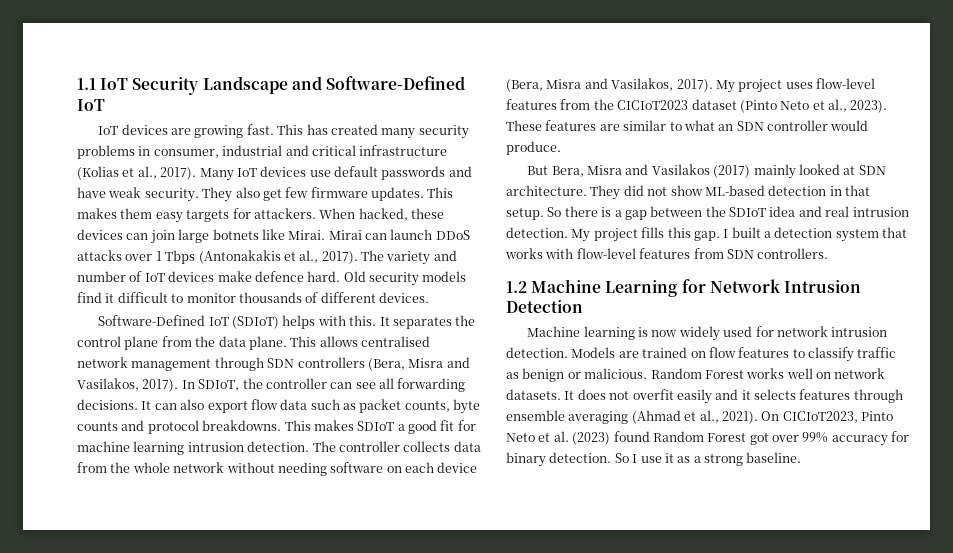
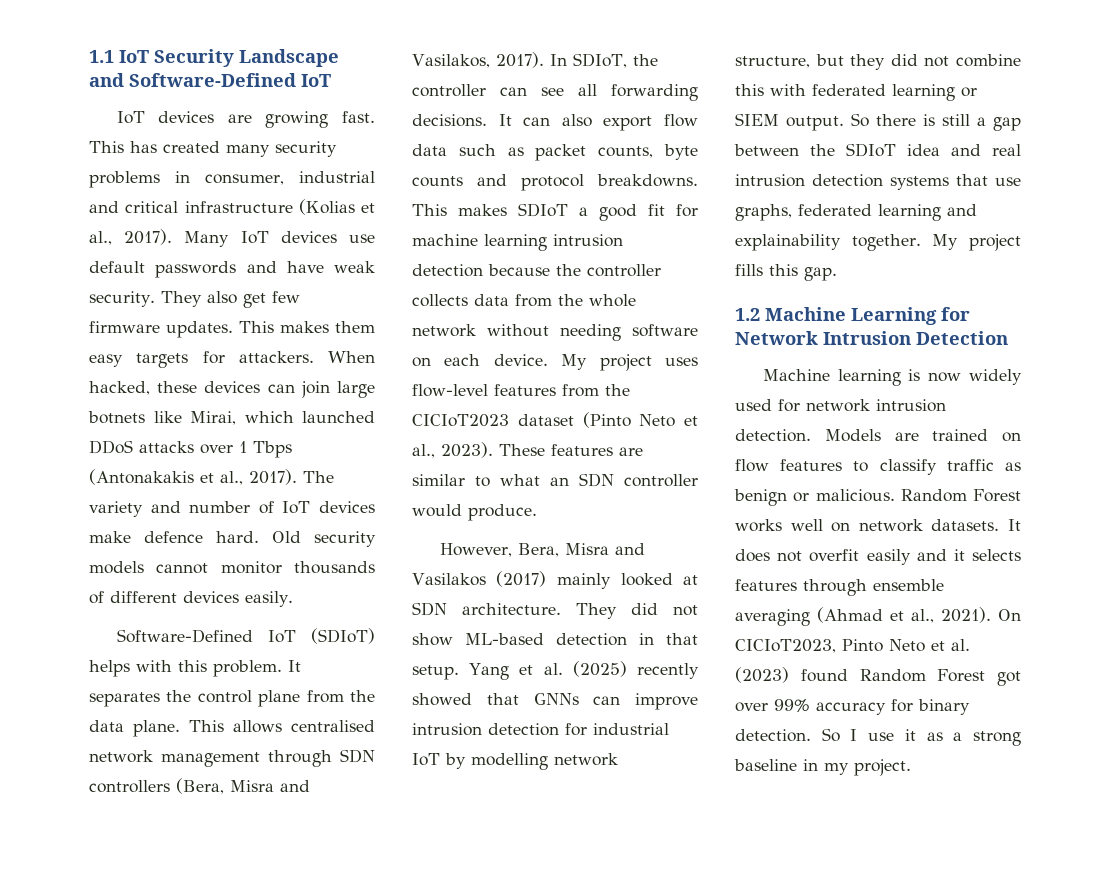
[288,229,433,240] Mirai. Mirai can launch -> [190,411,375,425] Mirai, which launched
[77,292,184,303] find it difficult to -> [156,563,209,574] cannot
[379,292,429,303] devices. -> [183,591,293,607] devices easily.
[349,315,377,326] this. -> [178,660,282,677] this problem.
[247,441,336,452] detection. The -> [412,264,581,277] detection because the
[437,462,478,473] [506,78,713,92] device (Bera, Misra and Vasilakos, 2017). -> [493,354,548,366] device.
[527,166,549,175] But -> [439,543,512,557] However,
(544, 214) none -> [469,661,699,680] [412,693,698,710] [412,723,669,736] [412,753,618,770] [735,54,1021,70] [735,84,977,101] [735,113,844,131] Yang et al. (2025) recently showed that GNNs can improve intrusion detection for industrial IoT by modelling network structure, but they did not combine this with federated learning or SIEM output.
(612, 212) none -> [942,114,970,126] still
[506,227,568,238] detection. -> [812,174,1021,190] [735,204,977,221] [735,234,921,251] detection systems that use graphs, federated learning and explainability together.
[723,227,908,242] [505,248,829,259] I built a detection system that works with flow-level features from SDN controllers. -> (837, 274) none
[746,452,802,463] baseline. -> [734,759,911,776] baseline in my project.

